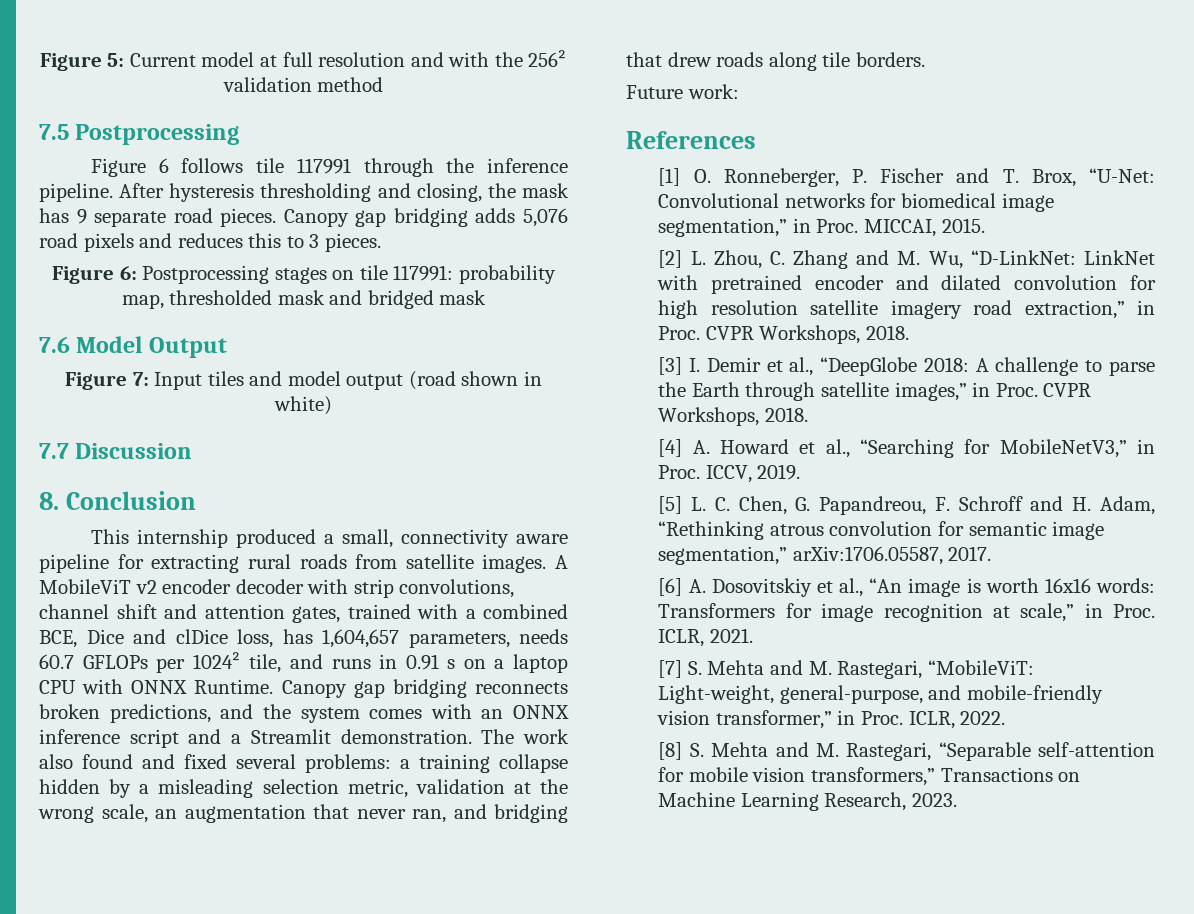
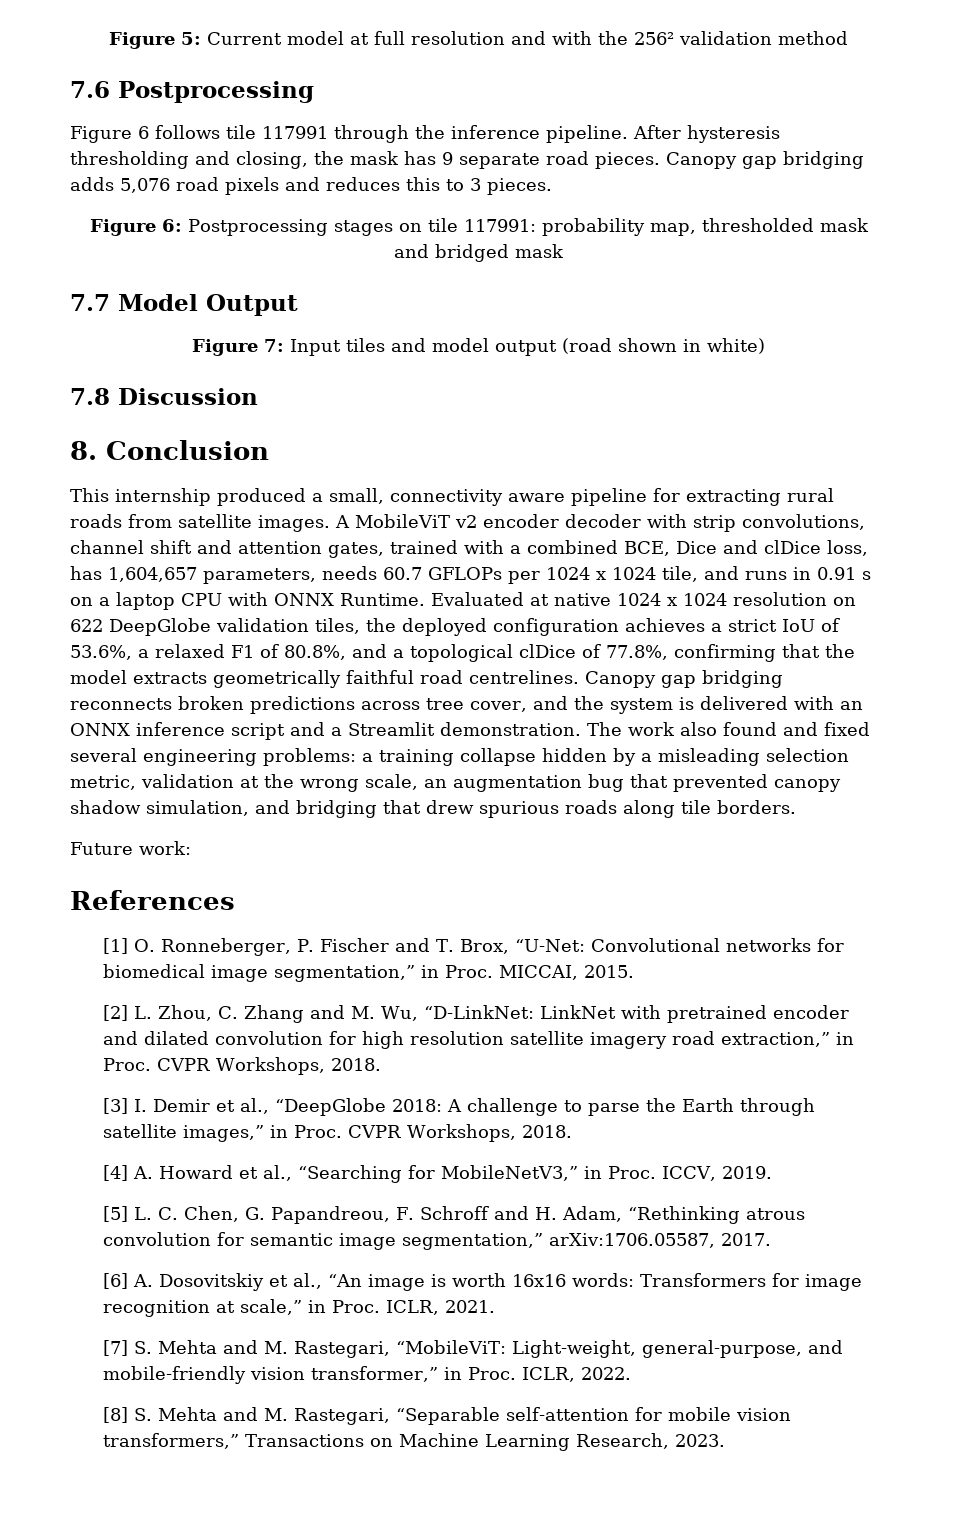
[39,124,69,140] 7.5 -> [70,81,110,98] 7.6
[39,336,70,353] 7.6 -> [70,294,110,311] 7.7
[39,443,69,459] 7.7 -> [70,388,110,405] 7.8
[192,652,241,669] 1024² -> [546,567,656,580] 1024 x 1024
(274, 686) none -> [431,592,856,606] [70,618,840,636] [70,644,855,662] [70,670,579,688] Evaluated at native 1024 x 1024 resolution on 622 DeepGlobe validation tiles, the deployed configuration achieves a strict IoU of 53.6%, a relaxed F1 of 80.8%, and a topological clDice of 77.8%, confirming that the model extracts geometrically faithful road centrelines.
[109,704,211,723] predictions, -> [250,696,527,714] predictions across tree cover,
[369,709,423,719] comes -> [678,696,788,710] is delivered
(296, 761) none -> [143,749,257,766] engineering
[313,804,446,823] that never ran, -> [588,774,841,792] [70,800,249,816] bug that prevented canopy shadow simulation,
(712, 59) none -> [479,801,559,818] spurious

